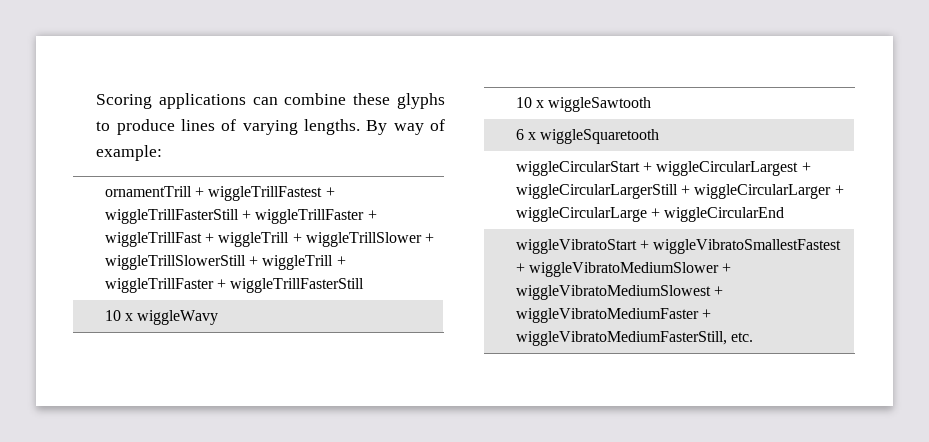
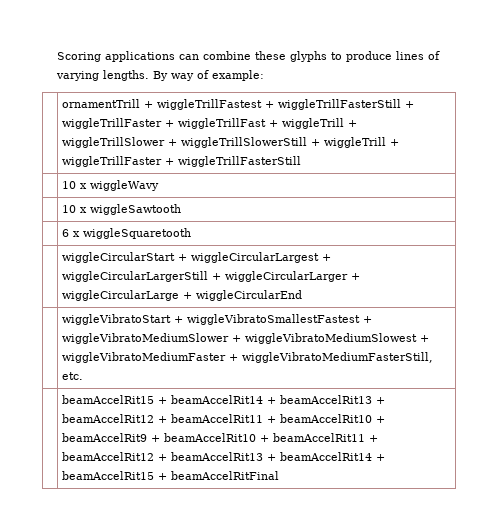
(754, 337) none -> [61,395,385,404] [61,414,385,423] [61,433,378,442] [61,452,385,461] [61,471,279,480] // | beamAccelRit15 + beamAccelRit14 + beamAccelRit13 + beamAccelRit12 + beamAccelRit11 + beamAccelRit10 + beamAccelRit9 + beamAccelRit10 + beamAccelRit11 + beamAccelRit12 + beamAccelRit13 + beamAccelRit14 + beamAccelRit15 + beamAccelRitFinal

